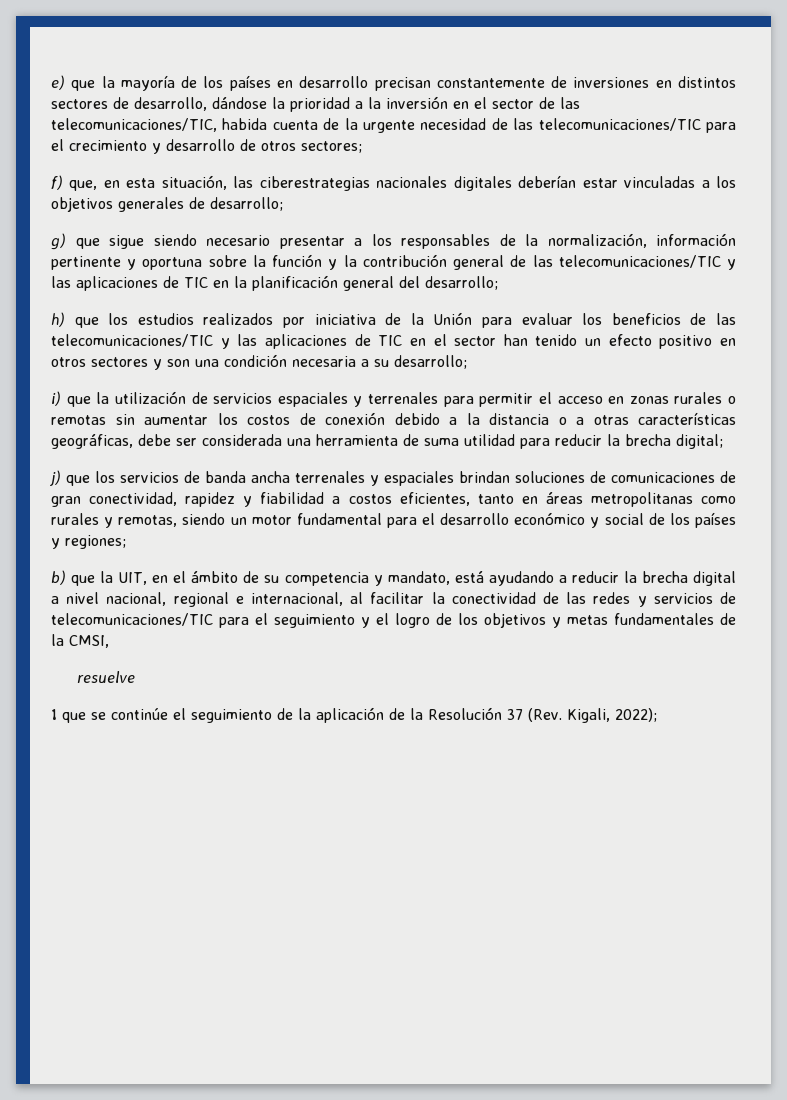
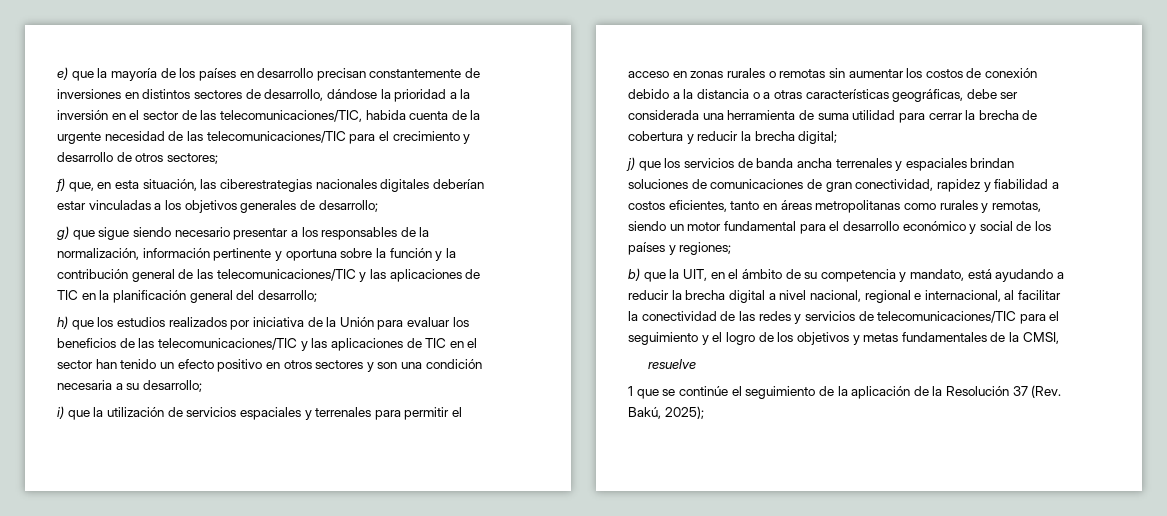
(550, 443) none -> [928,110,1038,120] [628,131,694,144] cerrar la brecha de cobertura y
[567,708,657,723] Kigali, 2022); -> [628,406,704,419] Bakú, 2025);

